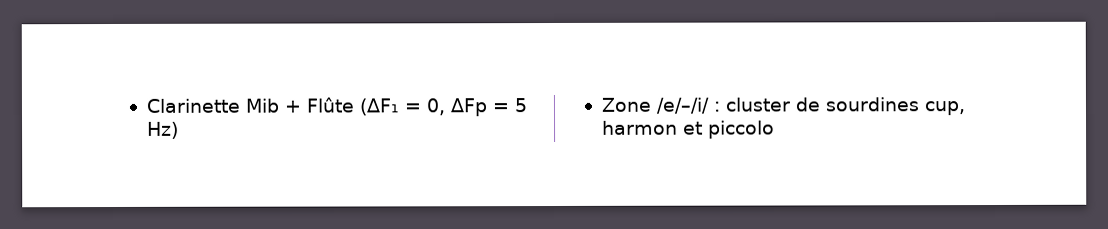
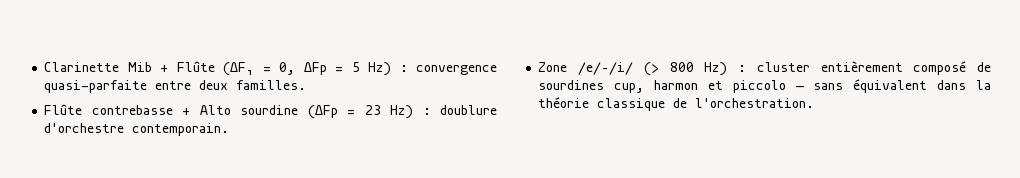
[600,97,790,114] // Zone /e/–/i/ : cluster -> [399,65,498,75] [44,80,307,93] [44,104,497,119] [44,123,230,136] [538,61,967,76] : convergence quasi-parfaite entre deux familles. // Flûte contrebasse + Alto sourdine (ΔFp = 23 Hz) : doublure d'orchestre contemporain. // Zone /e/–/i/ (> 800 Hz) : cluster entièrement composé
(775, 129) none -> [795,79,991,93] [538,97,815,111] — sans équivalent dans la théorie classique de l'orchestration.

